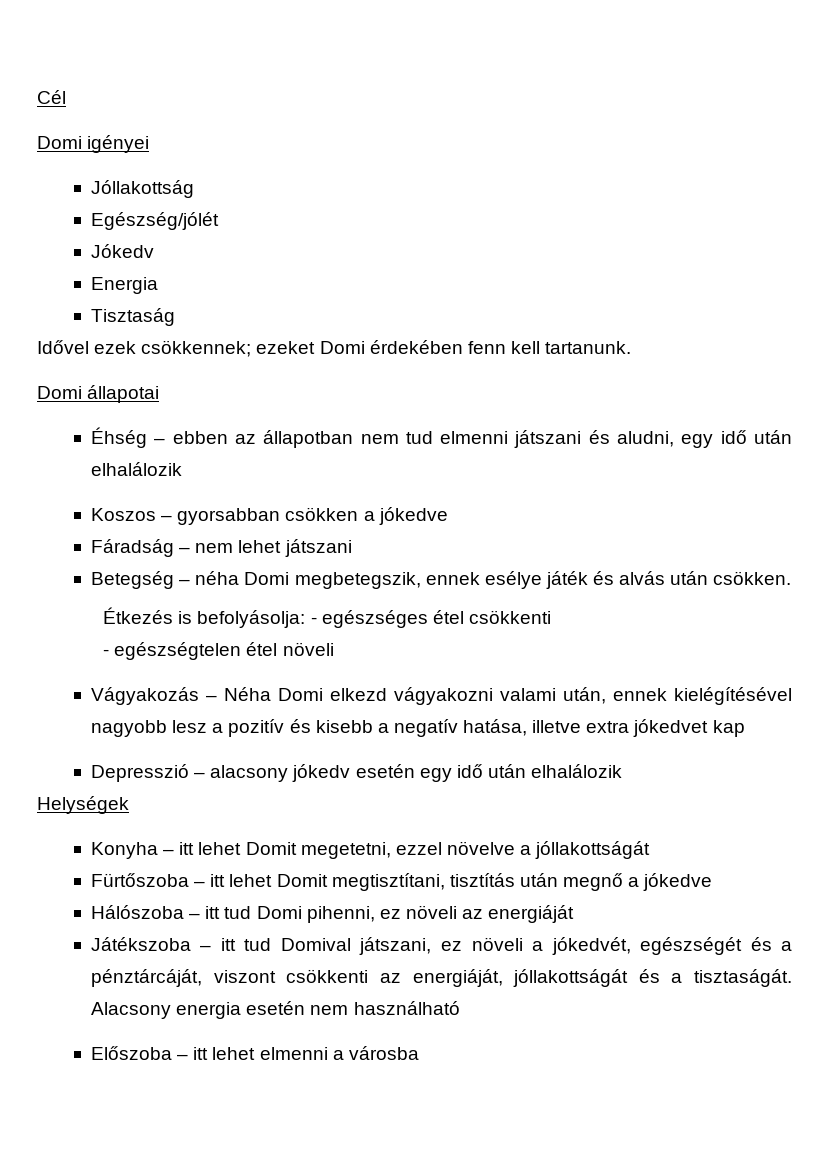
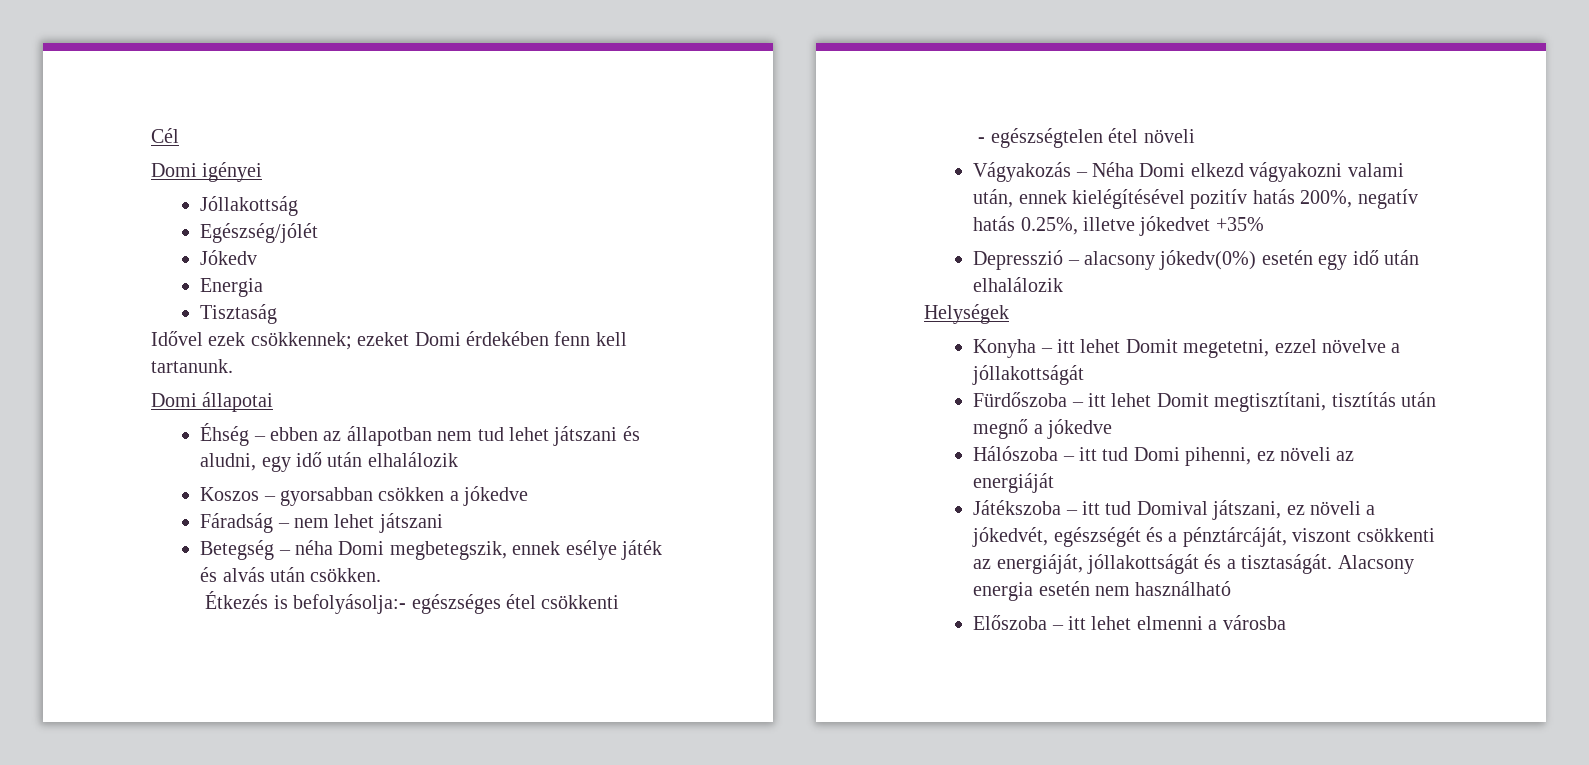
[440,431,509,444] elmenni -> [508,427,549,441] lehet
[197,610,317,628] befolyásolja: - -> [293,594,407,614] befolyásolja:-
[90,719,745,737] nagyobb lesz a pozitív és kisebb a negatív hatása, illetve extra jókedvet kap -> [1190,189,1418,209] [973,216,1264,236] pozitív hatás 200%, negatív hatás 0.25%, illetve jókedvet +35%
[292,764,351,782] jókedv -> [1159,250,1257,270] jókedv(0%)
[90,873,189,887] Fürtőszoba -> [973,392,1068,407] Fürdőszoba

